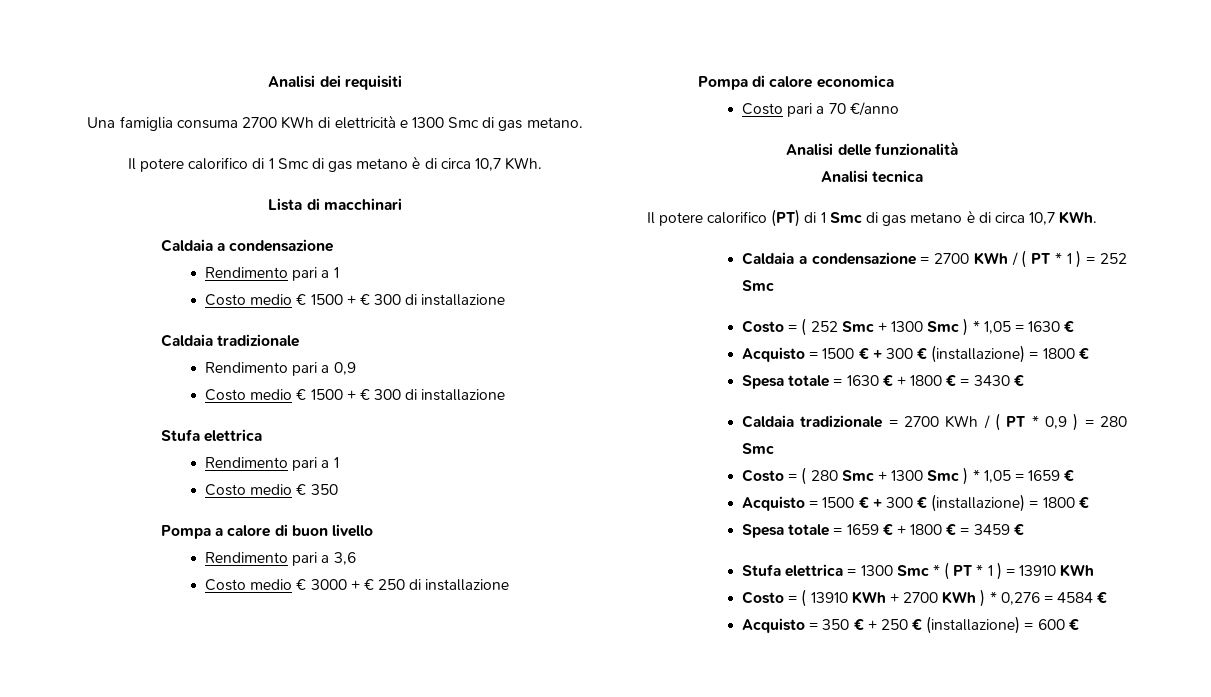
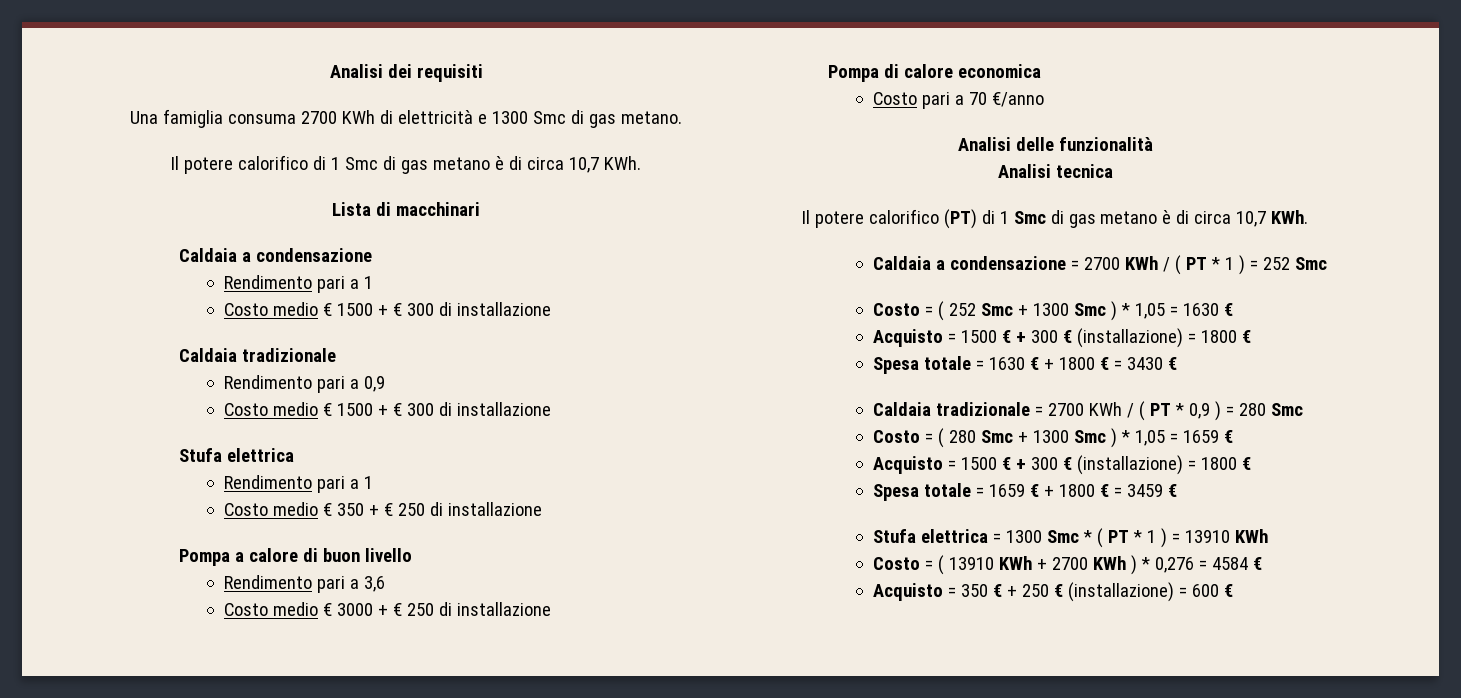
(338, 489) none -> [368,502,542,516] + € 250 di installazione

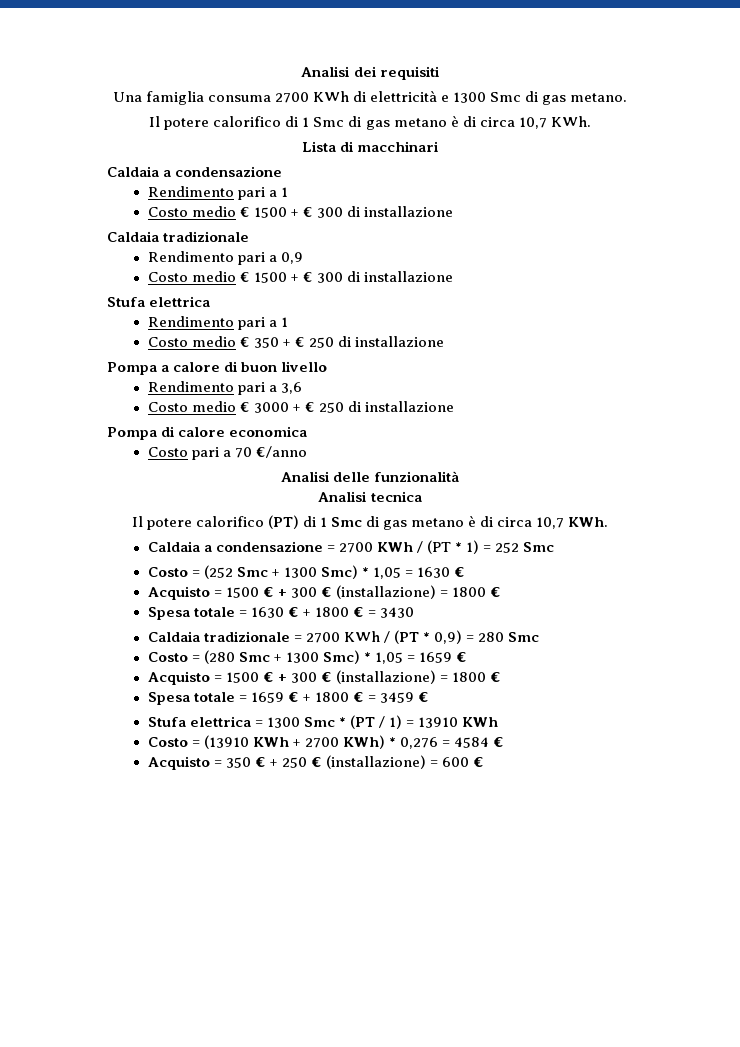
[1174,255,1245,275] ( PT * 1 ) -> [427,540,480,554] (PT * 1)
[937,301,1117,321] ( 252 Smc + 1300 Smc ) -> [203,565,358,579] (252 Smc + 1300 Smc)
[1167,357,1177,370] € -> (415, 612) none
[1138,401,1221,421] ( PT * 0,9 ) -> [393,630,463,644] (PT * 0,9)
[937,428,1117,448] ( 280 Smc + 1300 Smc ) -> [203,650,360,664] (280 Smc + 1300 Smc)
[1096,528,1167,548] ( PT * 1 ) -> [349,715,403,729] (PT / 1)
[937,555,994,575] ( 13910 -> [203,735,249,749] (13910
[1092,555,1137,575] KWh ) -> [342,735,385,749] KWh)

